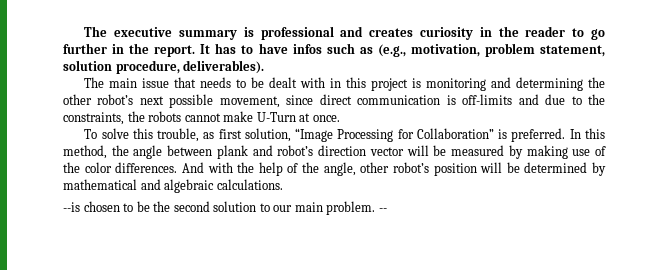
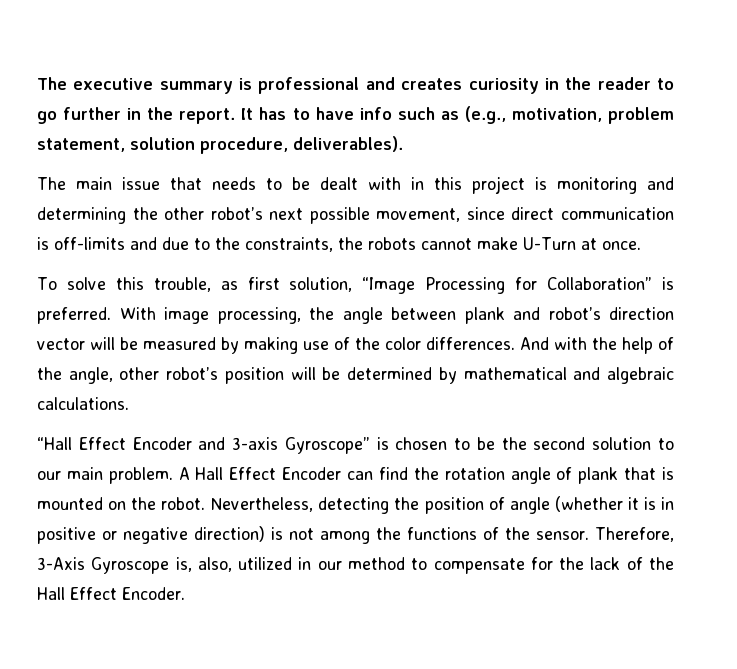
[292,44,322,54] infos -> [359,107,392,120] info
[569,128,605,139] [63,145,107,159] In this method, -> [119,307,301,324] With image processing,
[63,202,80,212] --is -> [37,437,389,454] “Hall Effect Encoder and 3-axis Gyroscope” is
[378,208,387,212] -- -> [178,467,675,484] [37,496,675,514] [37,526,674,544] [37,557,675,574] [37,587,185,600] A Hall Effect Encoder can find the rotation angle of plank that is mounted on the robot. Nevertheless, detecting the position of angle (whether it is in positive or negative direction) is not among the functions of the sensor. Therefore, 3-Axis Gyroscope is, also, utilized in our method to compensate for the lack of the Hall Effect Encoder.

